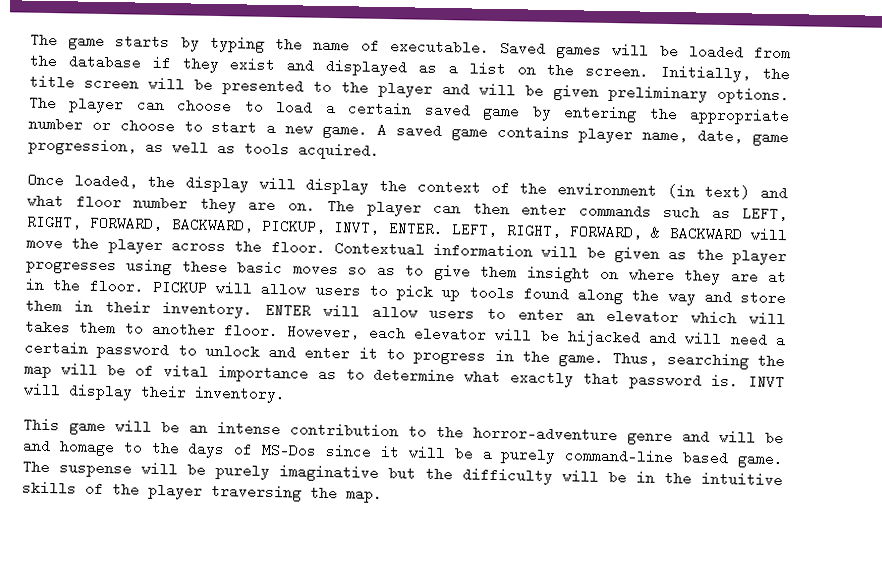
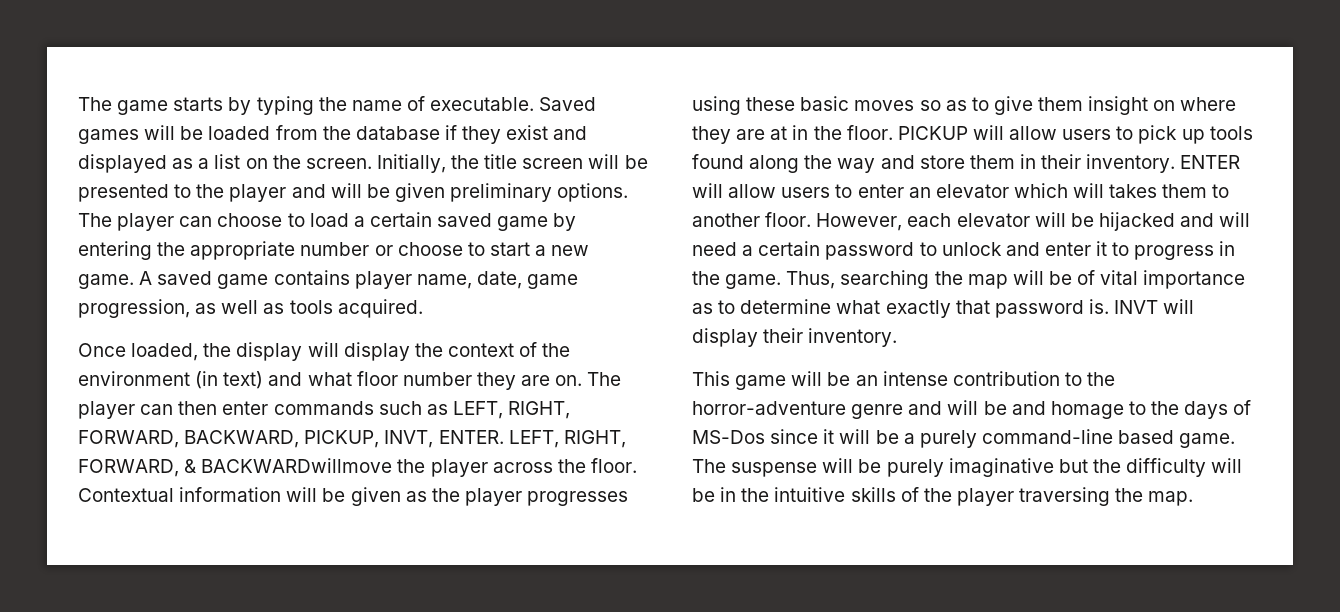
[668,226,789,242] [26,235,63,251] BACKWARD will move -> [201,458,393,473] BACKWARDwillmove

